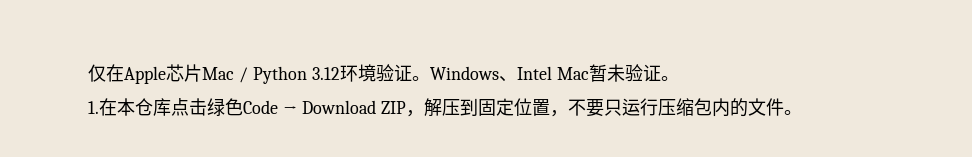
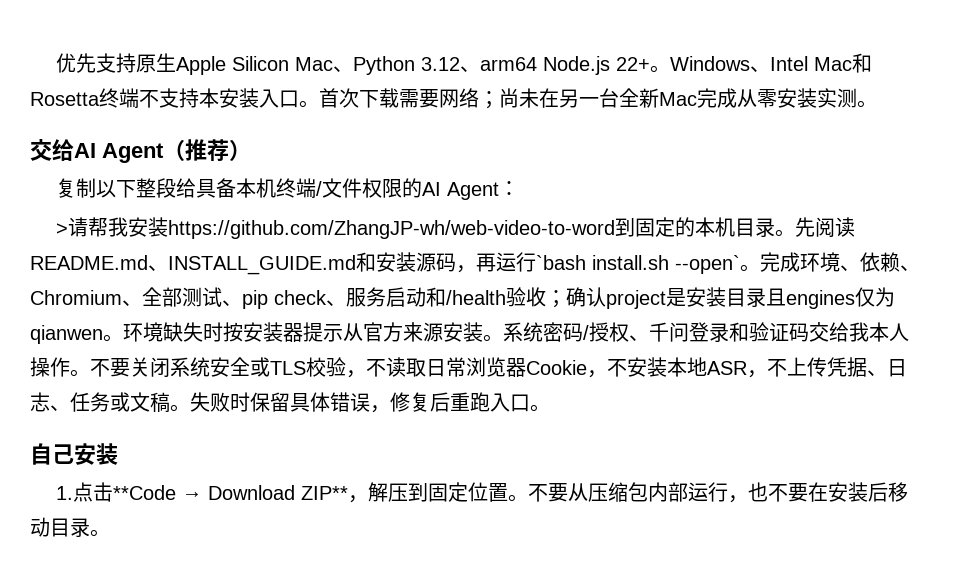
[88,64,679,84] 仅在Apple芯片Mac / Python 3.12环境验证。Windows、Intel Mac暂未验证。 -> [56,53,873,75] [30,88,877,109] [30,139,251,163] [56,178,520,200] [56,217,856,239] [30,252,920,275] [30,287,895,309] [30,322,909,344] [30,357,907,378] [30,392,550,413] [30,443,118,465] 优先支持原生Apple Silicon Mac、Python 3.12、arm64 Node.js 22+。Windows、Intel Mac和Rosetta终端不支持本安装入口。首次下载需要网络；尚未在另一台全新Mac完成从零安装实测。 // 交给AI Agent（推荐） // 复制以下整段给具备本机终端/文件权限的AI Agent： // >请帮我安装https://github.com/ZhangJP-wh/web-video-to-word到固定的本机目录。先阅读README.md、INSTALL_GUIDE.md和安装源码，再运行`bash install.sh --open`。完成环境、依赖、Chromium、全部测试、pip check、服务启动和/health验收；确认project是安装目录且engines仅为qianwen。环境缺失时按安装器提示从官方来源安装。系统密码/授权、千问登录和验证码交给我本人操作。不要关闭系统安全或TLS校验，不读取日常浏览器Cookie，不安装本地ASR，不上传凭据、日志、任务或文稿。失败时保留具体错误，修复后重跑入口。 // 自己安装
[99,98,279,116] 在本仓库点击绿色Code -> [73,482,177,502] 点击**Code
[380,101,406,114] ZIP -> [301,486,349,500] ZIP**
[549,98,784,117] ，不要只运行压缩包内的文件 -> [508,482,909,503] [30,517,90,537] 。不要从压缩包内部运行，也不要在安装后移动目录

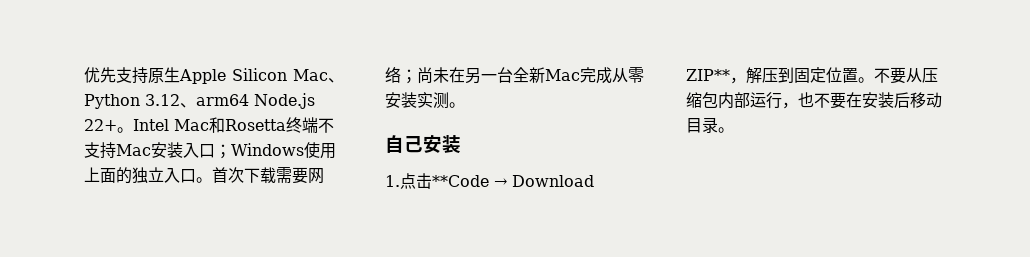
[670,56,771,72] Windows、 -> (133, 130) none
[199,88,219,108] 本 -> [116,144,151,156] Mac
(299, 99) none -> [215,142,336,159] [84,167,196,184] ；Windows使用上面的独立入口
[30,139,251,163] [56,178,520,200] [56,217,856,239] [30,252,920,275] [30,287,895,309] [30,322,909,344] [30,357,907,378] [30,392,550,413] // 交给AI Agent（推荐） // 复制以下整段给具备本机终端/文件权限的AI Agent： // >请帮我安装https://github.com/ZhangJP-wh/web-video-to-word到固定的本机目录。先阅读README.md、INSTALL_GUIDE.md和安装源码，再运行`bash install.sh --open`。完成环境、依赖、Chromium、全部测试、pip check、服务启动和/health验收；确认project是安装目录且engines仅为qianwen。环境缺失时按安装器提示从官方来源安装。系统密码/授权、千问登录和验证码交给我本人操作。不要关闭系统安全或TLS校验，不读取日常浏览器Cookie，不安装本地ASR，不上传凭据、日志、任务或文稿。失败时保留具体错误，修复后重跑入口。 -> (465, 105) none

